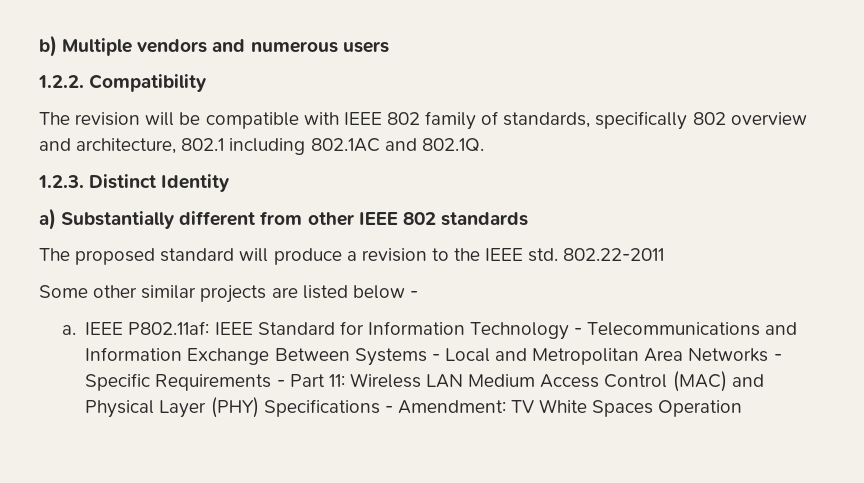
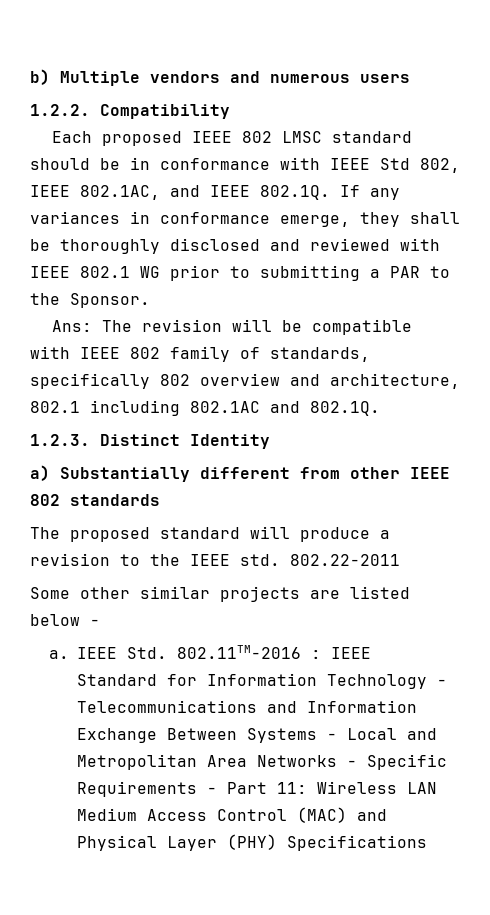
(207, 83) none -> [51,131,412,146] [30,157,460,173] [30,185,400,200] [30,211,460,227] [30,238,440,254] [30,265,450,281] [30,293,150,308] [51,320,92,332] Each proposed IEEE 802 LMSC standard should be in conformance with IEEE Std 802, IEEE 802.1AC, and IEEE 802.1Q. If any variances in conformance emerge, they shall be thoroughly disclosed and reviewed with IEEE 802.1 WG prior to submitting a PAR to the Sponsor. // Ans:
[128,321,210,335] P802.11af: -> [126,645,321,659] Std. 802.11TM-2016 :
[384,399,743,417] - Amendment: TV White Spaces Operation -> (427, 843) none

